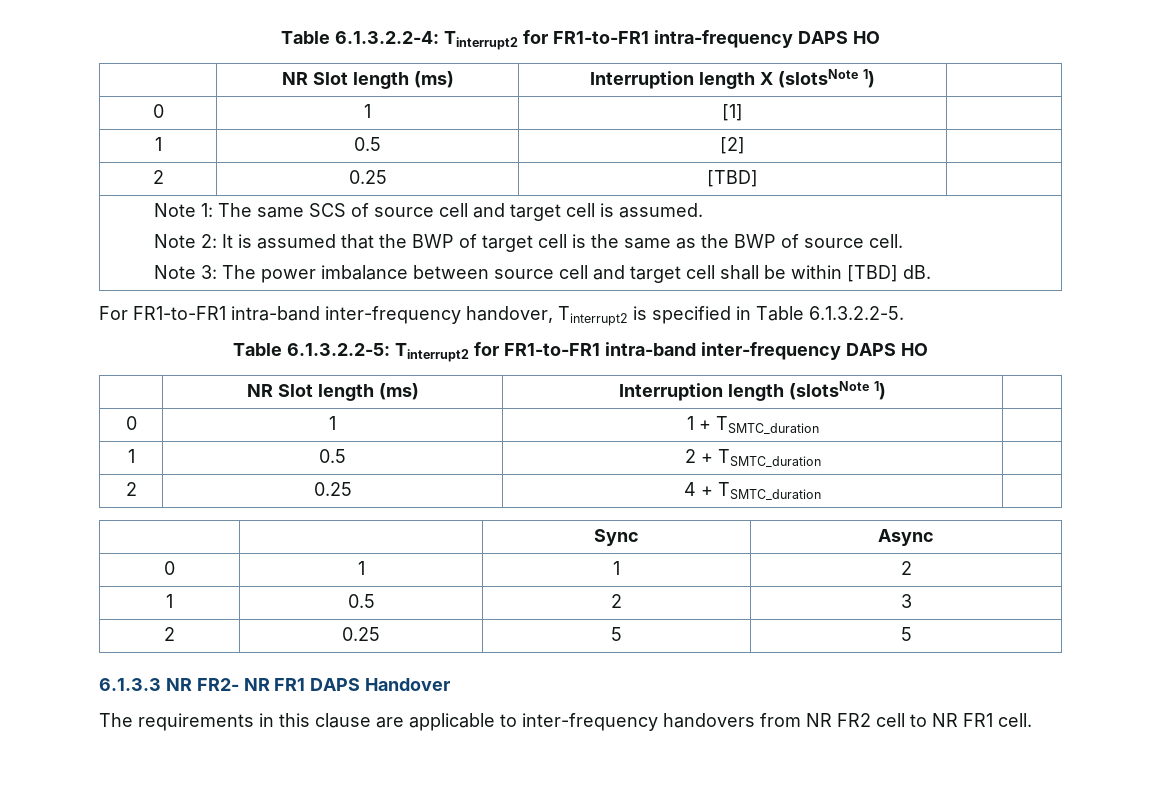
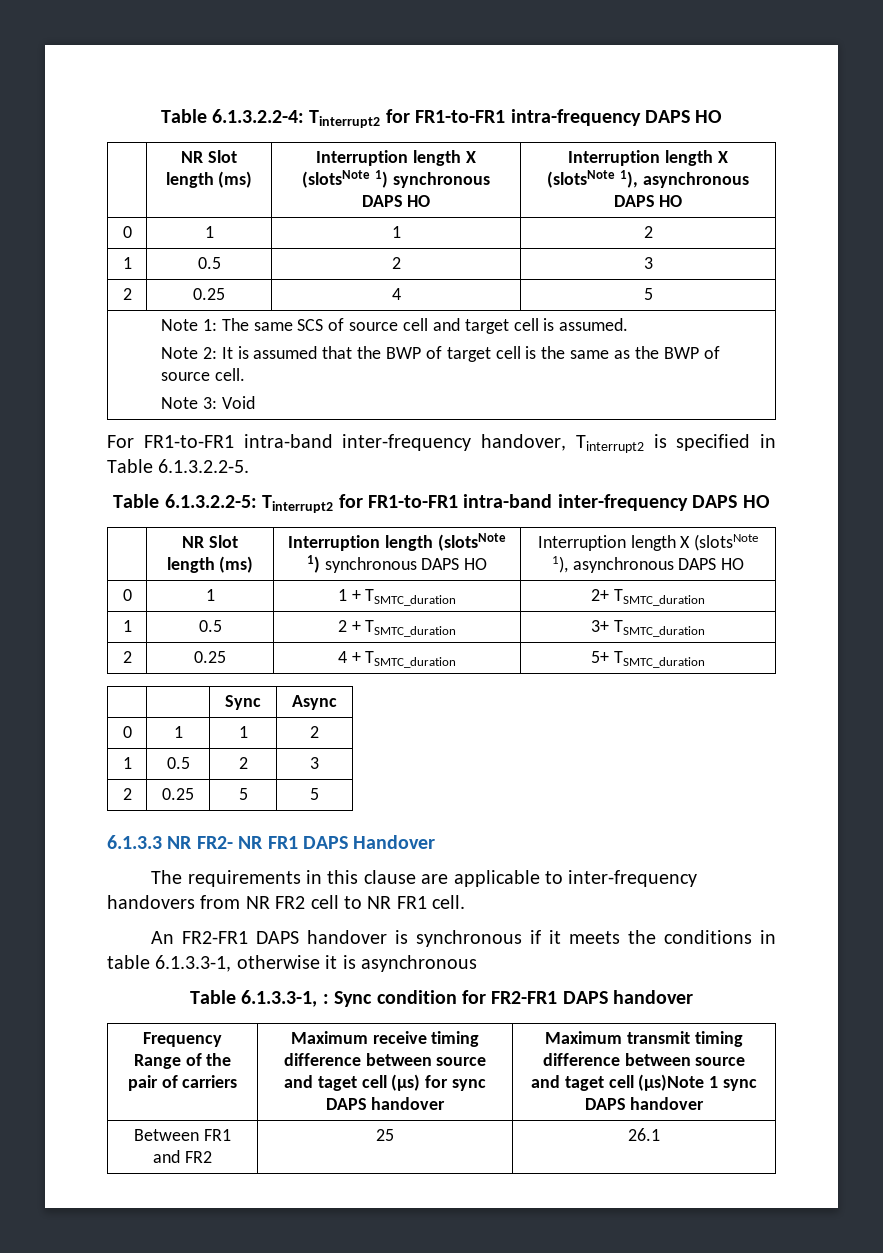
[152,104,164,118] [364,104,371,118] [722,104,743,121] [154,137,162,151] [354,137,381,151] [720,137,745,154] [152,170,164,184] [348,170,387,184] [707,170,758,187] | // 0 | 1 | [1] | // 1 | 0.5 | [2] | // 2 | 0.25 | [TBD] | -> [392,172,490,188] [361,195,431,207] [568,150,728,166] [547,170,749,188] [613,195,683,207] [122,226,132,238] [204,226,214,238] [391,226,401,238] [643,226,653,238] [122,257,132,269] [197,257,221,269] [391,257,401,269] [643,257,653,269] [122,288,132,300] [193,288,225,300] [391,288,401,300] [643,288,653,300] synchronous DAPS HO | Interruption length X (slotsNote 1), asynchronous DAPS HO // 0 | 1 | 1 | 2 // 1 | 0.5 | 2 | 3 // 2 | 0.25 | 4 | 5
[222,265,932,283] The power imbalance between source cell and target cell shall be within [TBD] dB. -> [221,396,255,409] Void
(886, 390) | -> [324,557,488,573] [537,534,759,551] [551,556,745,573] synchronous DAPS HO | Interruption length X (slotsNote 1), asynchronous DAPS HO
(819, 425) none -> [591,589,705,606] 2+ TSMTC_duration
(821, 458) none -> [591,620,705,637] 3+ TSMTC_duration
(821, 491) none -> [591,651,705,668] 5+ TSMTC_duration
(1032, 720) none -> [151,930,776,947] [107,955,477,972] [189,990,694,1007] [143,1032,222,1047] [133,1053,232,1069] [127,1075,238,1091] [290,1031,480,1047] [283,1053,487,1066] [283,1074,487,1091] [325,1097,446,1110] [545,1031,743,1047] [542,1053,746,1066] [530,1074,758,1091] [584,1097,705,1110] [134,1129,231,1141] [153,1150,212,1163] [376,1129,394,1141] [628,1128,660,1141] // An FR2-FR1 DAPS handover is synchronous if it meets the conditions in table 6.1.3.3-1, otherwise it is asynchronous // Table 6.1.3.3-1, : Sync condition for FR2-FR1 DAPS handover // Frequency Range of the pair of carriers | Maximum receive timing difference between source and taget cell (µs) for sync DAPS handover | Maximum transmit timing difference between source and taget cell (µs)Note 1 sync DAPS handover // Between FR1 and FR2 | 25 | 26.1

